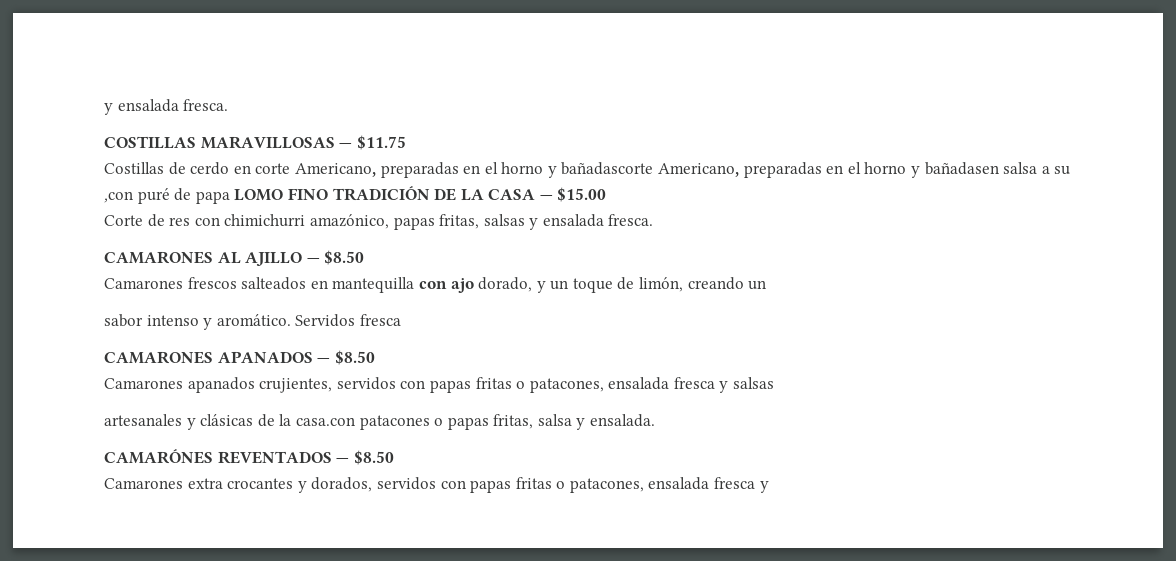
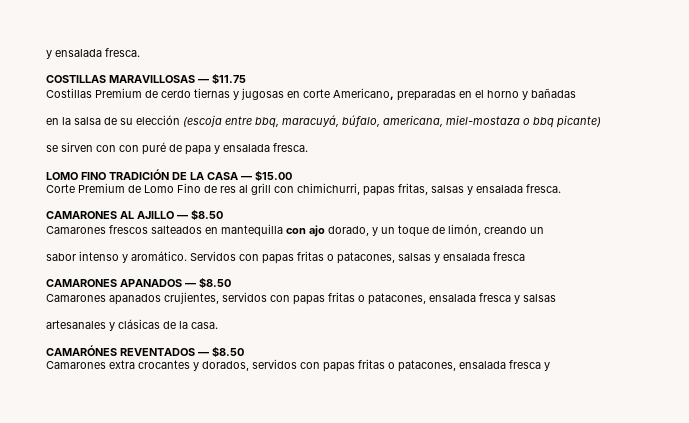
(164, 168) none -> [95,88,142,98] Premium
(230, 168) none -> [194,88,284,100] tiernas y jugosas
[561,162,1071,178] [104,188,230,204] bañadascorte Americano, preparadas en el horno y bañadasen salsa a su ,con puré de papa -> [531,88,576,98] [46,115,601,128] [46,142,308,155] bañadas // en la salsa de su elección (escoja entre bbq, maracuyá, búfalo, americana, miel-mostaza o bbq picante) // se sirven con con puré de papa y ensalada fresca. //
[147,214,389,229] de res con chimichurri amazónico, -> [78,183,360,195] Premium de Lomo Fino de res al grill con chimichurri,
(356, 320) none -> [239,251,490,264] con papas fritas o patacones, salsas y ensalada
[295,414,656,430] casa.con patacones o papas fritas, salsa y ensalada. -> [191,322,218,329] casa.

